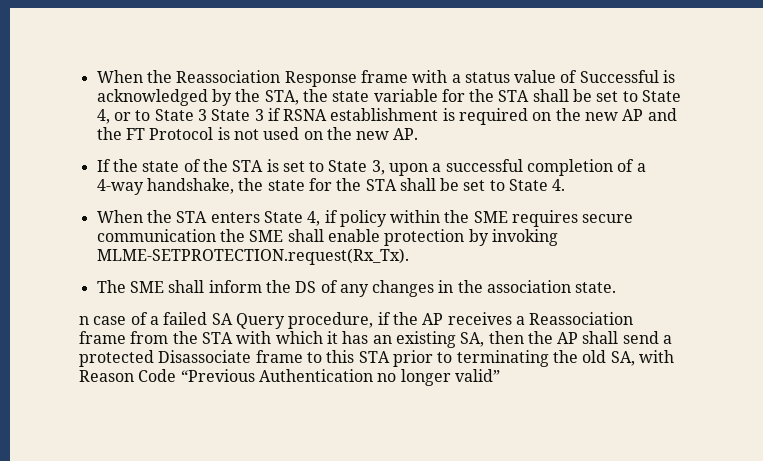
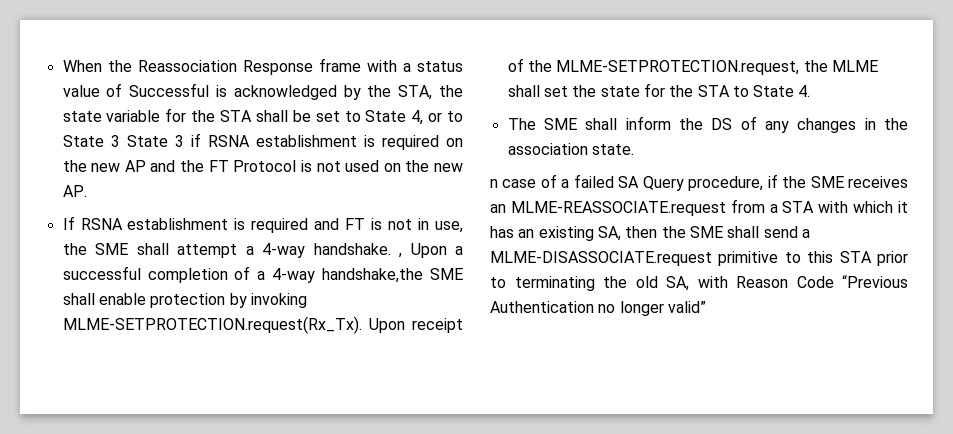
[112,159,429,176] the state of the STA is set to State 3, upon -> [80,218,463,233] [62,243,447,258] RSNA establishment is required and FT is not in use, the SME shall attempt a 4-way handshake. , Upon
[146,178,566,194] [96,210,634,227] [96,229,245,242] handshake, the state for the STA shall be set to State 4. // When the STA enters State 4, if policy within the SME requires secure communication the -> [322,268,424,283] handshake,the
(409, 256) none -> [368,318,463,333] [507,58,878,75] [507,83,811,97] Upon receipt of the MLME-SETPROTECTION.request, the MLME shall set the state for the STA to State 4.
[422,312,634,325] [79,331,198,344] AP receives a Reassociation frame from the -> [810,176,908,188] [490,199,778,216] SME receives an MLME-REASSOCIATE.request from a
[557,332,579,344] AP -> [689,226,723,238] SME
[79,350,303,367] protected Disassociate frame -> [490,251,779,266] MLME-DISASSOCIATE.request primitive

